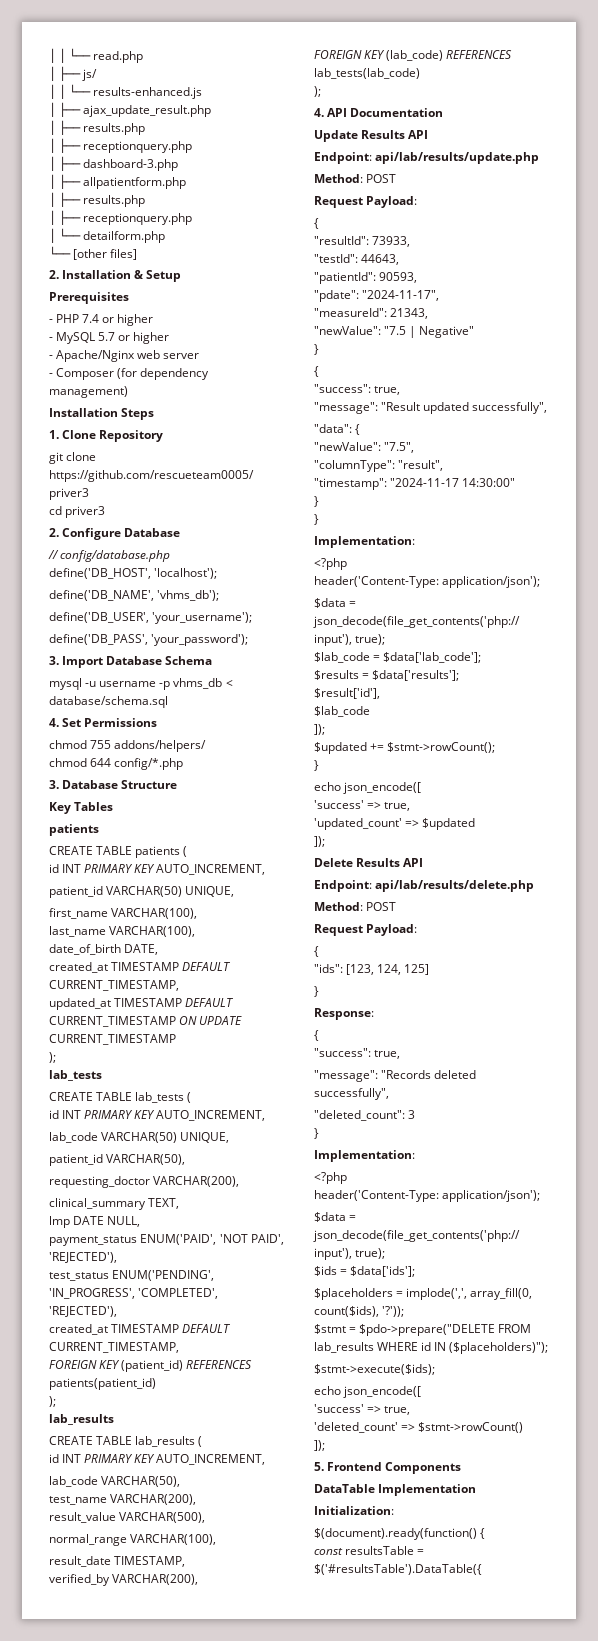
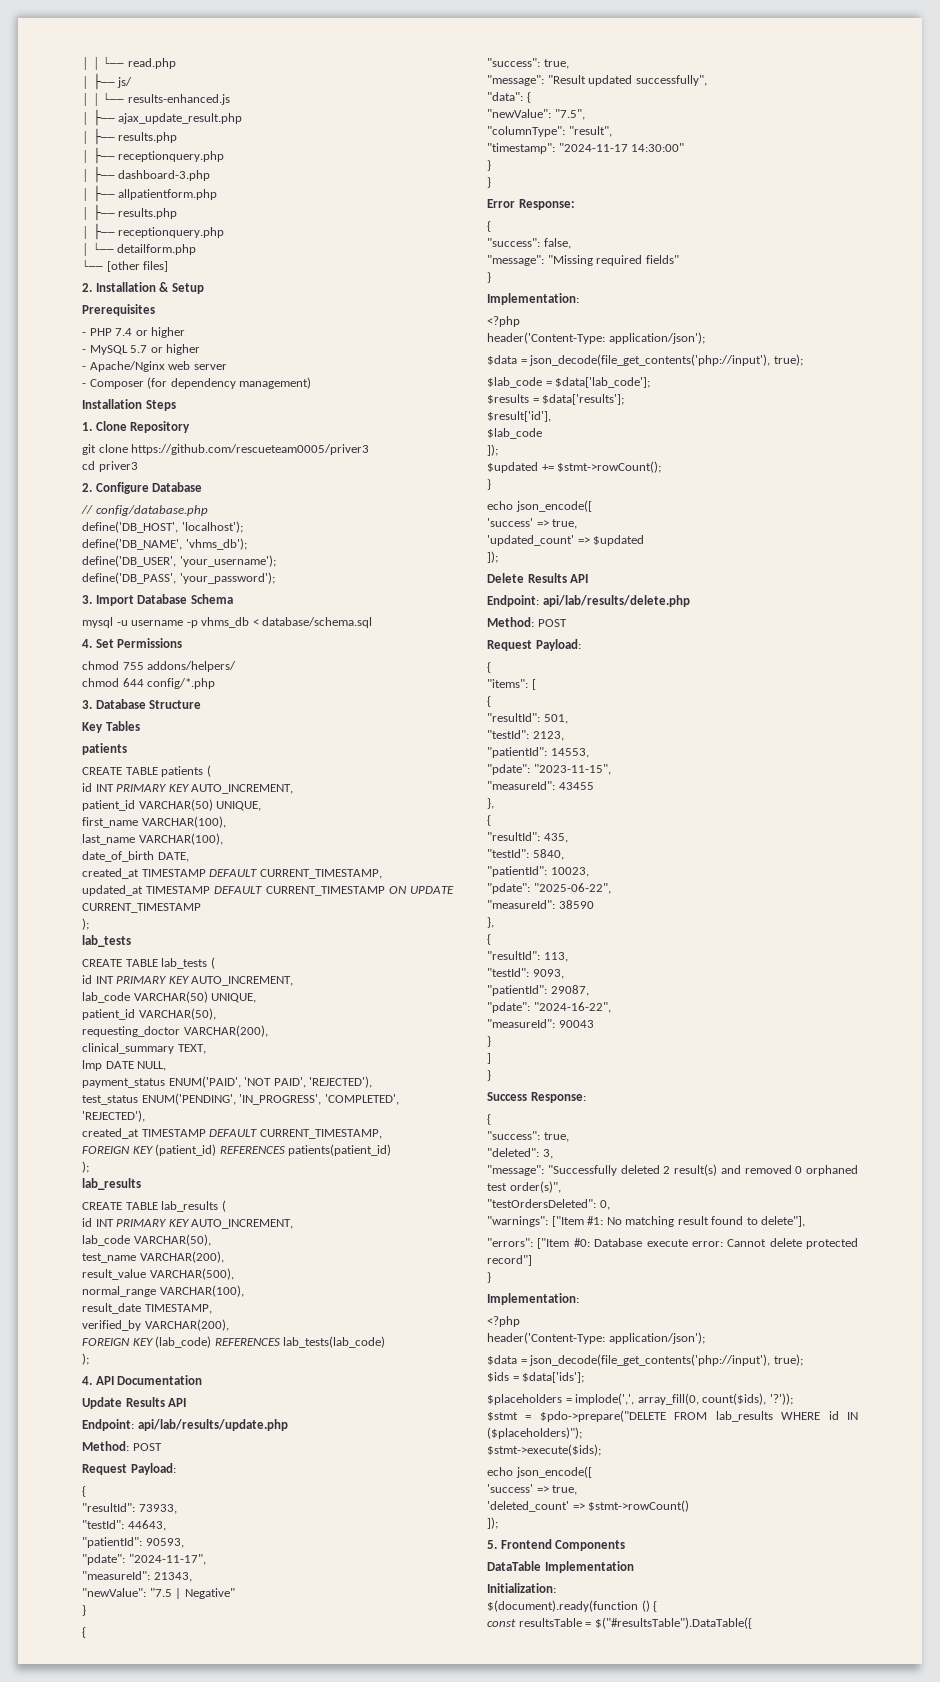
(319, 519) none -> [487,199,575,210] [487,221,491,232] [487,238,571,249] [487,255,679,266] [487,272,491,283] // Error Response: // { // "success": false, // "message": "Missing required fields" // }
[314,964,430,975] [314,986,319,997] "ids": [123, 124, 125] // } // -> [487,679,536,690] [487,696,491,707] [487,713,568,724] [487,730,564,741] [487,747,589,758] [487,764,611,775] [487,781,594,790] [487,798,494,809] [487,815,491,826] [487,832,568,843] [487,849,564,860] [487,866,589,877] [487,883,611,894] [487,900,594,909] [487,917,494,928] [487,934,491,945] [487,951,568,962] [487,968,564,979] [487,985,589,996] [487,1002,611,1013] [487,1019,594,1028] [487,1036,491,1047] [487,1053,491,1064] [487,1070,491,1081] [487,1092,527,1101] "items": [ // { // "resultId": 501, // "testId": 2123, // "patientId": 14553, // "pdate": "2023-11-15", // "measureId": 43455 // }, // { // "resultId": 435, // "testId": 5840, // "patientId": 10023, // "pdate": "2025-06-22", // "measureId": 38590 // }, // { // "resultId": 113, // "testId": 9093, // "patientId": 29087, // "pdate": "2024-16-22", // "measureId": 90043 // } // ] // } // Success
[314,1070,477,1082] [314,1088,389,1100] [314,1110,416,1121] // "message": "Records deleted successfully", // "deleted_count": 3 -> [487,1148,553,1159] [487,1164,858,1176] [487,1181,561,1193] [487,1199,610,1210] [487,1216,806,1227] [487,1238,858,1249] [487,1255,532,1266] // "deleted": 3, // "message": "Successfully deleted 2 result(s) and removed 0 orphaned test order(s)", // "testOrdersDeleted": 0, // "warnings": ["Item #1: No matching result found to delete"], // "errors": ["Item #0: Database execute error: Cannot delete protected record"]
[314,1528,477,1540] $(document).ready(function() -> [487,1600,650,1612] $(document).ready(function ()
[314,1564,482,1575] $('#resultsTable').DataTable({ -> [594,1617,752,1629] $("#resultsTable").DataTable({

